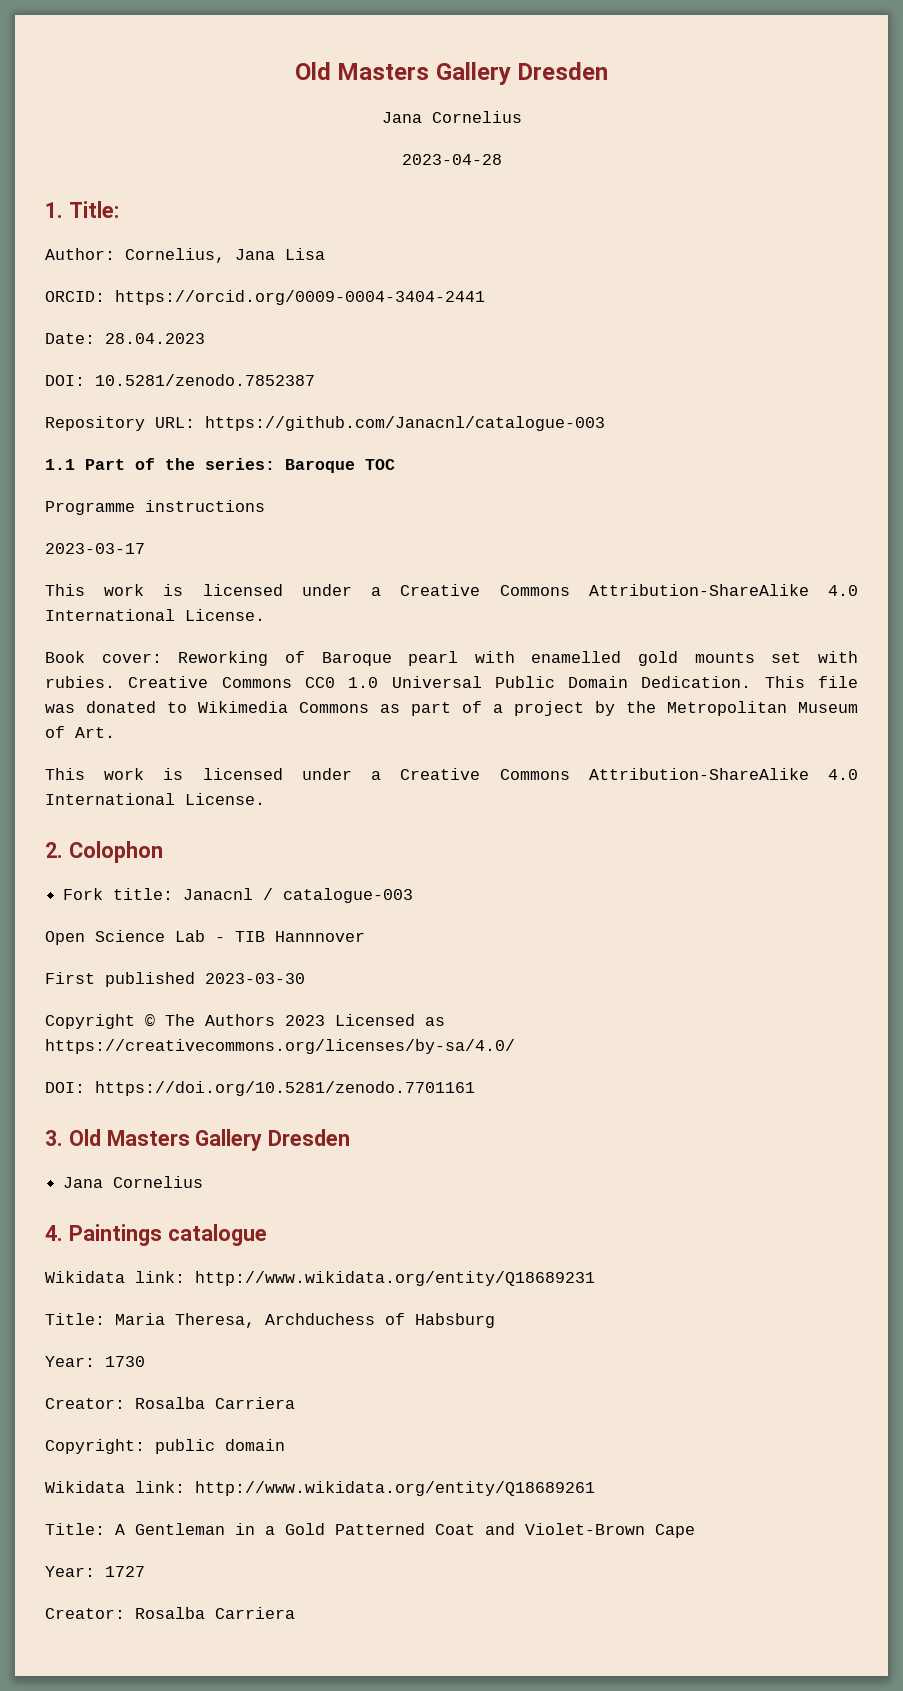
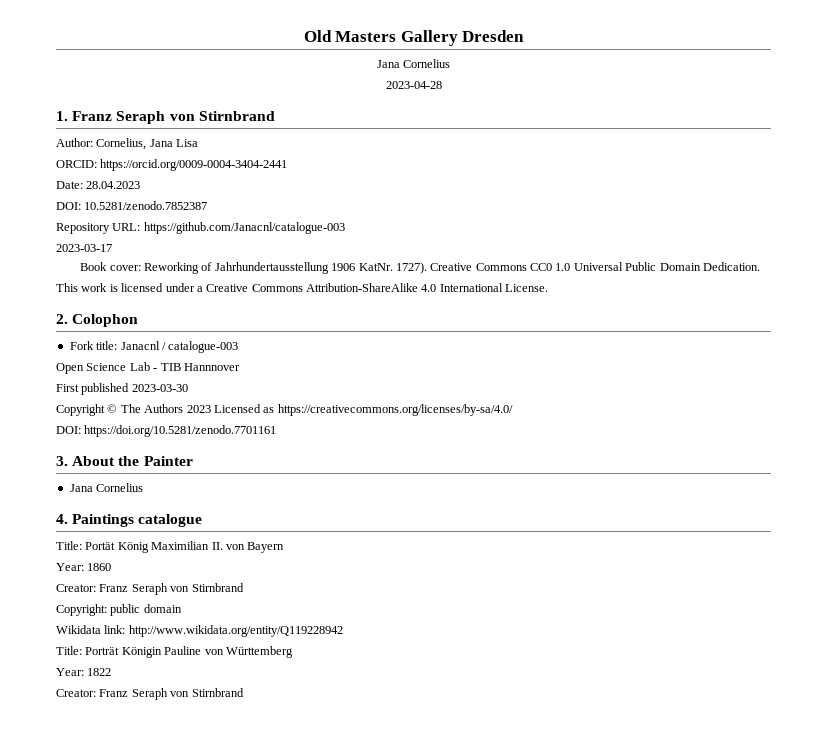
[68,201,119,218] Title: -> [72,111,275,124] Franz Seraph von Stirnbrand
[45,458,395,473] [45,500,265,515] [45,543,145,554] [45,584,858,596] [45,609,265,621] [45,651,858,666] [45,676,115,688] 1.1 Part of the series: Baroque TOC // Programme instructions // 2023-03-17 // This work is licensed under a Creative Commons Attribution-ShareAlike 4.0 International License. // Book cover: Reworking of Baroque pearl with enamelled gold mounts set with rubies. -> [56,244,112,252] [80,262,427,274] 2023-03-17 // Book cover: Reworking of Jahrhundertausstellung 1906 KatNr. 1727).
[764,676,858,688] [45,701,858,716] [45,726,115,738] This file was donated to Wikimedia Commons as part of a project by the Metropolitan Museum of Art. -> (760, 266) none
[68,1129,351,1151] Old Masters Gallery Dresden -> [72,456,193,466] About the Painter
[45,1271,595,1286] [45,1313,495,1328] [45,1356,145,1367] [45,1397,295,1409] Wikidata link: http://www.wikidata.org/entity/Q18689231 // Title: Maria Theresa, Archduchess of Habsburg // Year: 1730 // Creator: Rosalba Carriera -> [56,541,285,553] [56,563,112,571] [56,583,244,595] Title: Portät König Maximilian II. von Bayern // Year: 1860 // Creator: Franz Seraph von Stirnbrand
[195,1481,595,1496] [45,1523,695,1538] [45,1566,145,1577] [45,1607,295,1619] http://www.wikidata.org/entity/Q18689261 // Title: A Gentleman in a Gold Patterned Coat and Violet-Brown Cape // Year: 1727 // Creator: Rosalba Carriera -> [128,625,343,637] [56,646,293,658] [56,668,112,676] [56,688,244,700] http://www.wikidata.org/entity/Q119228942 // Title: Porträt Königin Pauline von Württemberg // Year: 1822 // Creator: Franz Seraph von Stirnbrand

